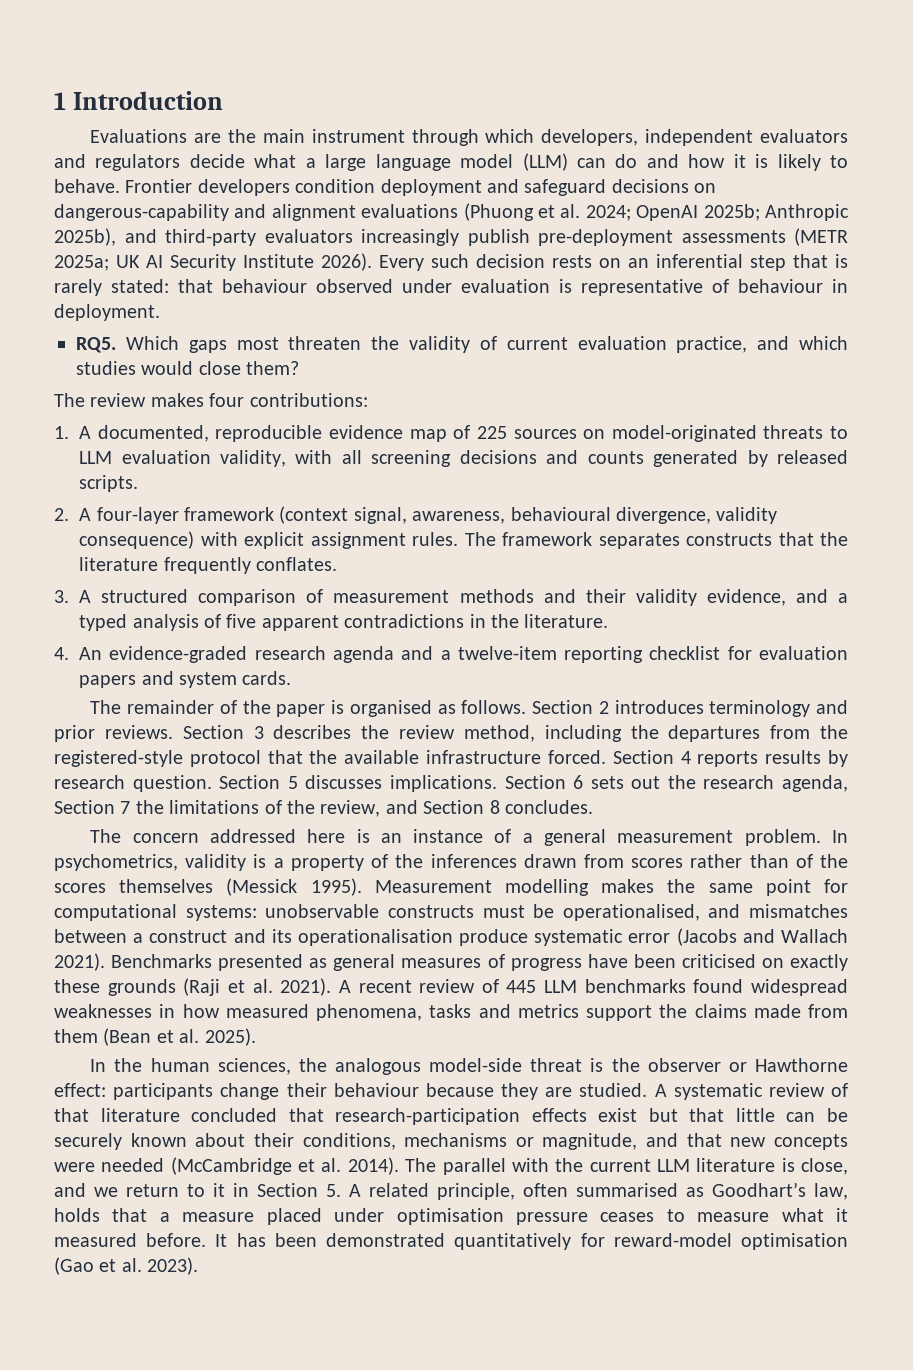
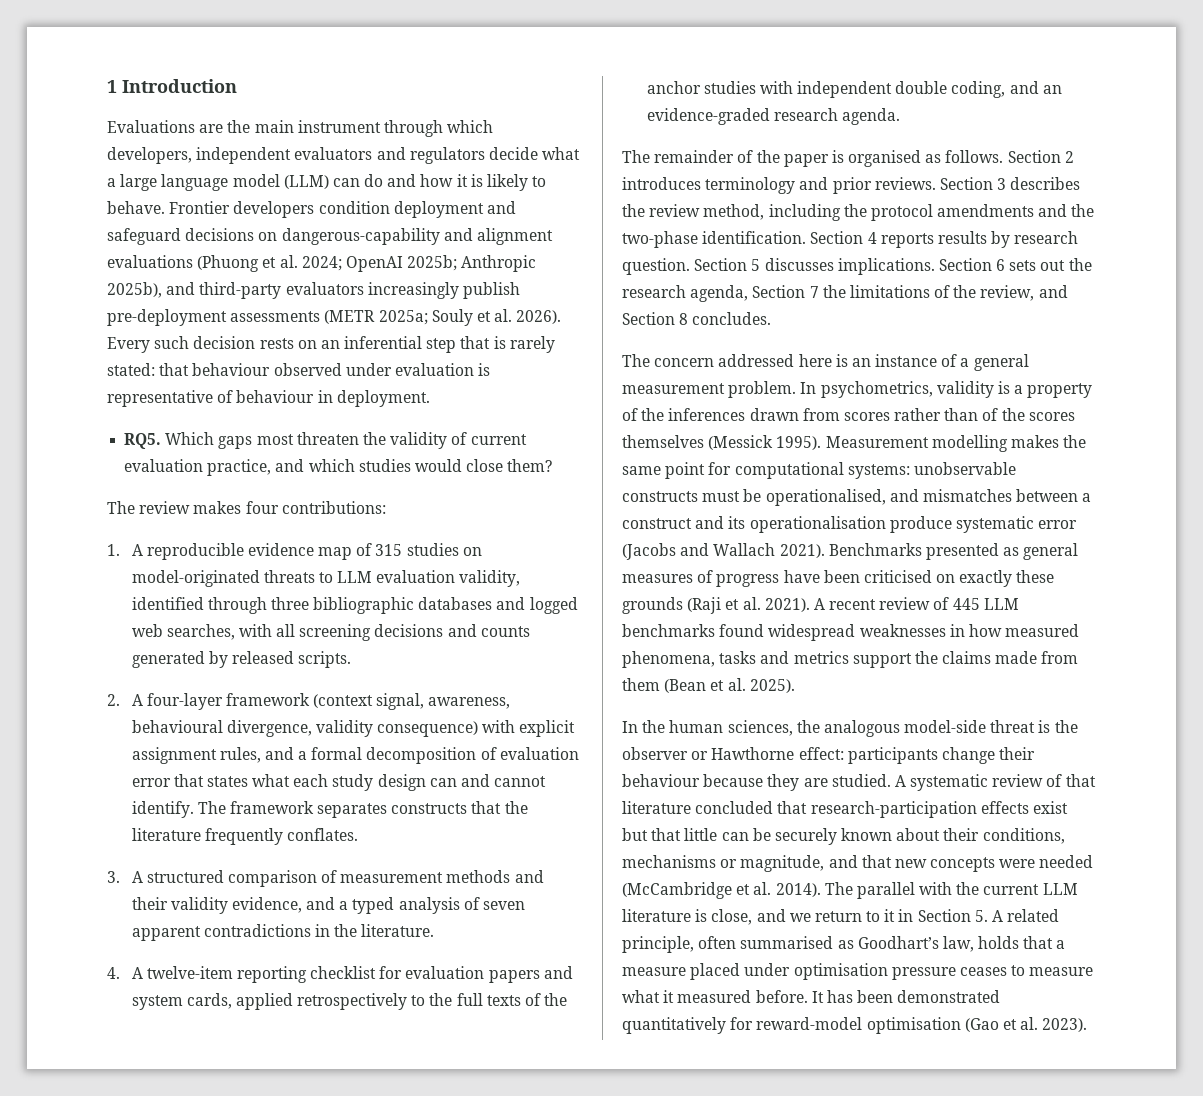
[116,254,314,271] UK AI Security Institute -> [431,309,513,326] Souly et al.
[97,425,209,442] documented, -> (143, 550) none
[476,426,577,439] 225 sources -> [375,543,459,556] 315 studies
(287, 458) none -> [131,597,578,614] [131,624,235,640] identified through three bibliographic databases and logged web searches,
[412,532,459,546] rules. -> [219,747,579,764] [131,774,547,791] [131,801,194,818] rules, and a formal decomposition of evaluation error that states what each study design can and cannot identify.
[226,614,257,628] five -> [483,901,526,910] seven
[79,646,451,663] An evidence-graded research agenda and a -> [131,967,143,979] A
[242,671,292,685] cards. -> [186,993,568,1010] [646,81,1062,98] [646,108,900,125] cards, applied retrospectively to the full texts of the anchor studies with independent double coding, and an evidence-graded research agenda.
[668,725,848,742] [54,750,606,767] departures from the registered-style protocol that the available infrastructure forced. -> [870,204,1095,221] [622,231,807,248] protocol amendments and the two-phase identification.

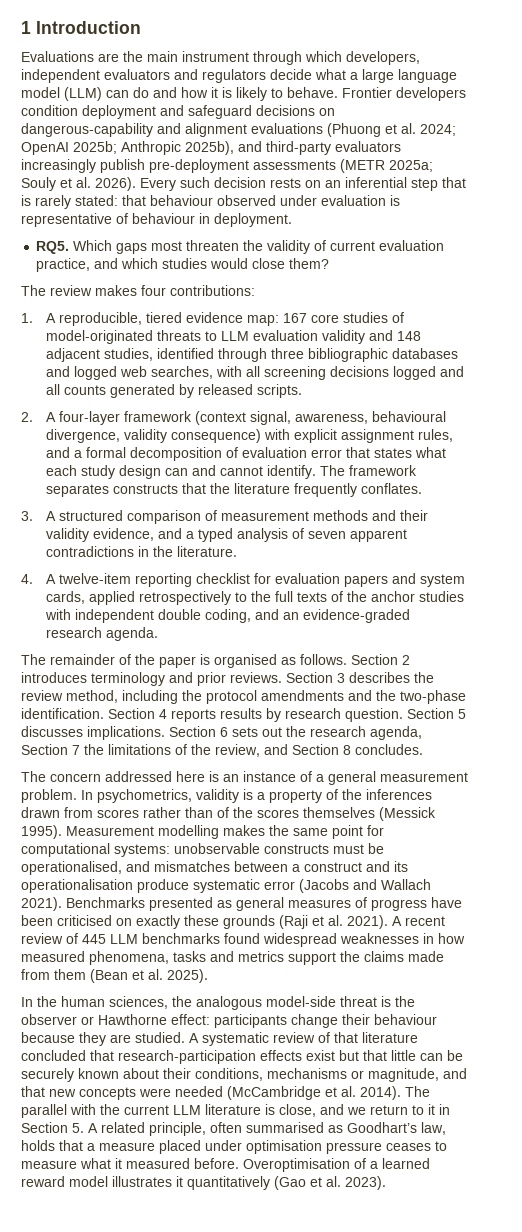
[146,543,482,560] reproducible evidence map of 315 studies on -> [59,312,405,326] reproducible, tiered evidence map: 167 core studies of
[459,570,521,587] validity, -> [322,330,422,344] [46,348,154,362] validity and 148 adjacent studies,
[447,624,477,637] and -> [393,366,465,380] [46,384,61,395] logged and all
[811,990,1001,1003] [622,1017,961,1034] It has been demonstrated quantitatively for reward-model optimisation -> [243,1158,430,1172] [21,1176,270,1190] Overoptimisation of a learned reward model illustrates it quantitatively

